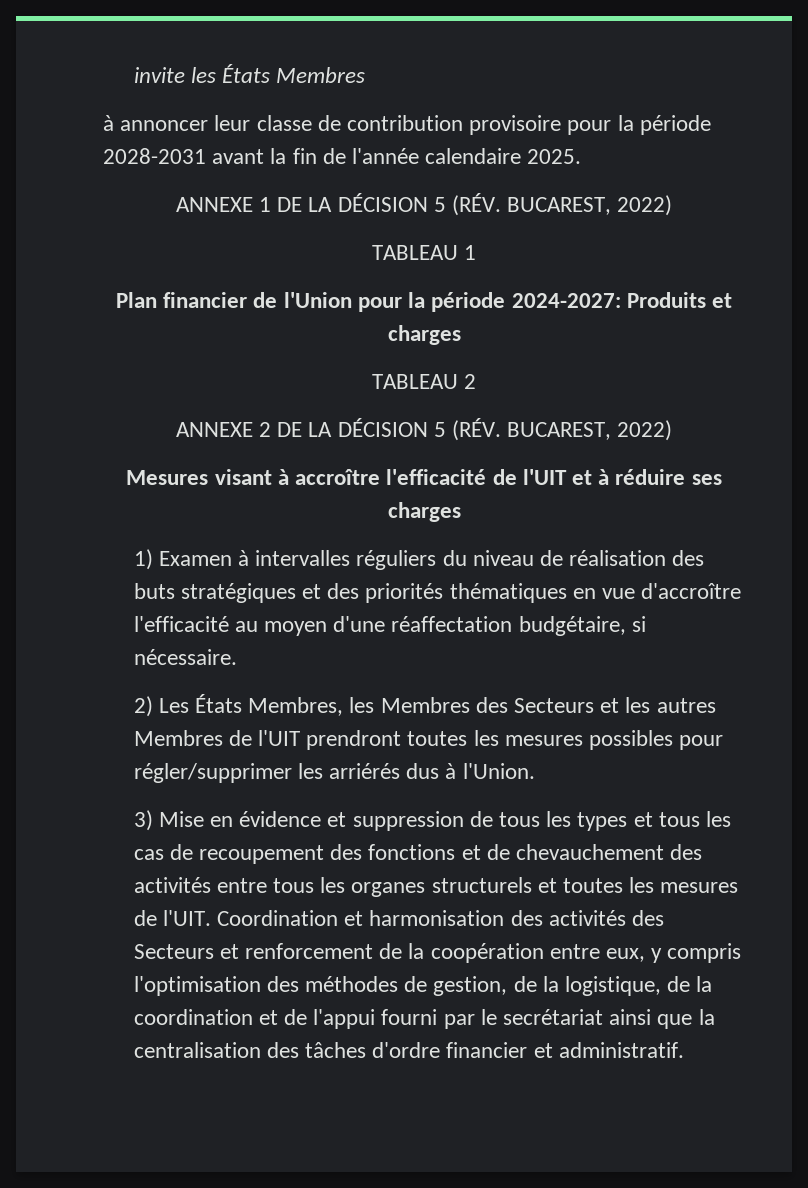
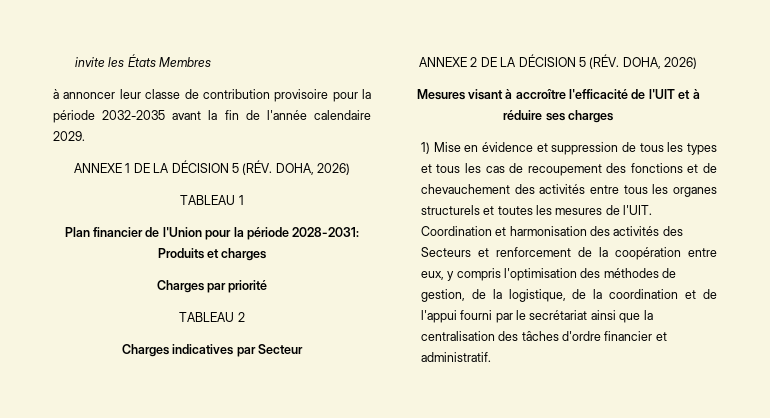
[103,148,206,164] 2028-2031 -> [102,110,166,120] 2032-2035
[527,149,582,164] 2025. -> [53,131,85,141] 2029.
[507,195,673,216] BUCAREST, 2022) -> [275,163,350,175] DOHA, 2026)
[511,293,621,308] 2024-2027: -> [292,227,360,237] 2028-2031:
(461, 335) none -> [156,280,268,293] // Charges par priorité
(477, 381) none -> [121,344,304,357] // Charges indicatives par Secteur
[507,420,673,441] BUCAREST, 2022) -> [622,57,697,69] DOHA, 2026)
[158,550,705,570] [133,583,742,603] [133,616,646,636] [133,649,237,665] [133,694,716,717] [133,730,724,750] [133,763,535,783] [133,810,153,831] Examen à intervalles réguliers du niveau de réalisation des buts stratégiques et des priorités thématiques en vue d'accroître l'efficacité au moyen d'une réaffectation budgétaire, si nécessaire. // 2) Les États Membres, les Membres des Secteurs et les autres Membres de l'UIT prendront toutes les mesures possibles pour régler/supprimer les arriérés dus à l'Union. // 3) -> (430, 148) none

